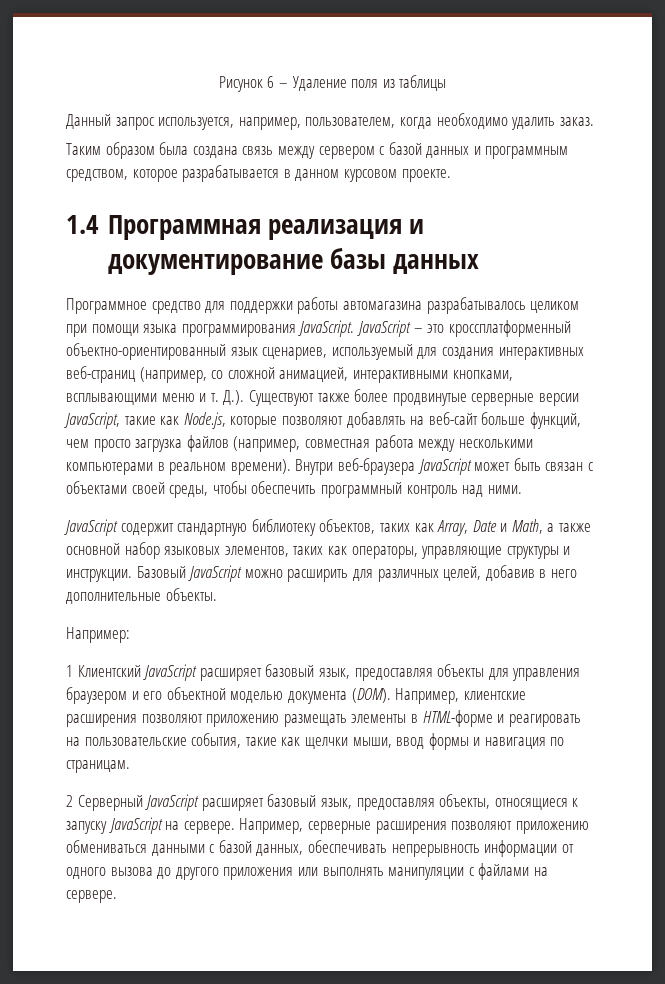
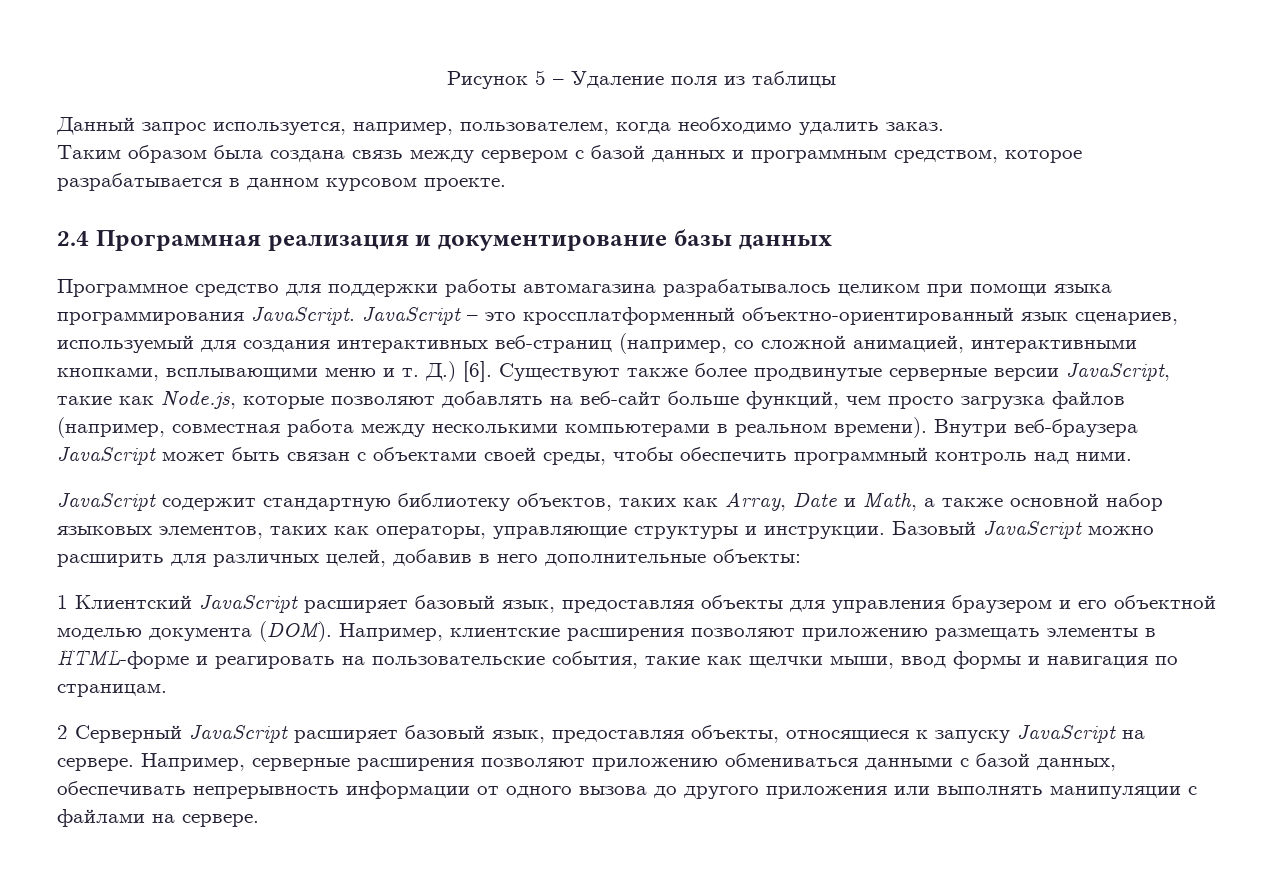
[267,76,275,88] 6 -> [534,70,546,85] 5
[66,215,99,234] 1.4 -> [57,231,89,246] 2.4
[223,390,245,405] Д.). -> [425,361,492,382] Д.) [6].
[165,588,217,601] [66,627,130,643] объекты. // Например: -> [713,549,801,563] объекты:

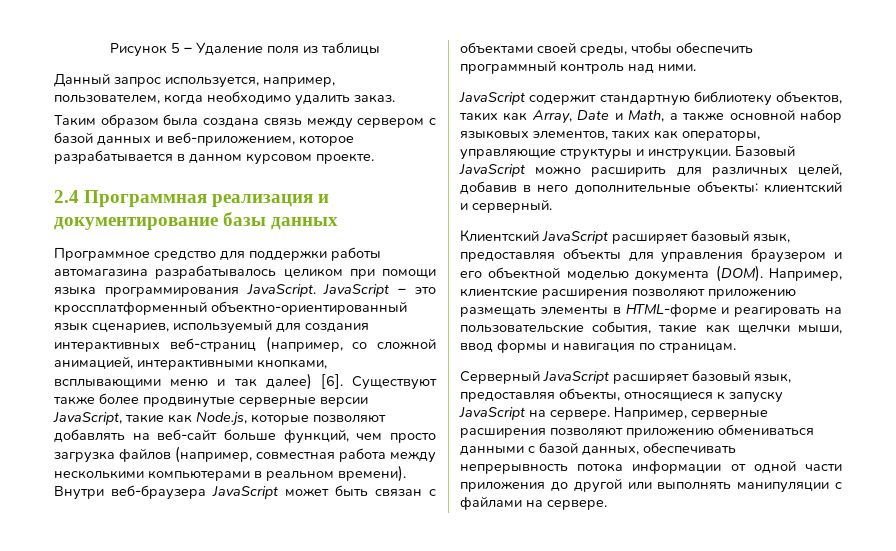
[751,150,998,163] программным средством, -> [167,132,295,146] веб-приложением,
[402,361,456,382] т. Д.) -> [233,373,312,390] так далее)
[57,595,68,609] // 1 -> [764,181,842,193] [460,199,552,213] клиентский и серверный. //
[57,725,68,739] 2 -> (736, 348) none
(339, 792) none -> [577,463,624,472] потока
[506,786,887,799] одного вызова до другого приложения -> [753,460,842,473] [460,478,622,493] одной части приложения до другой

